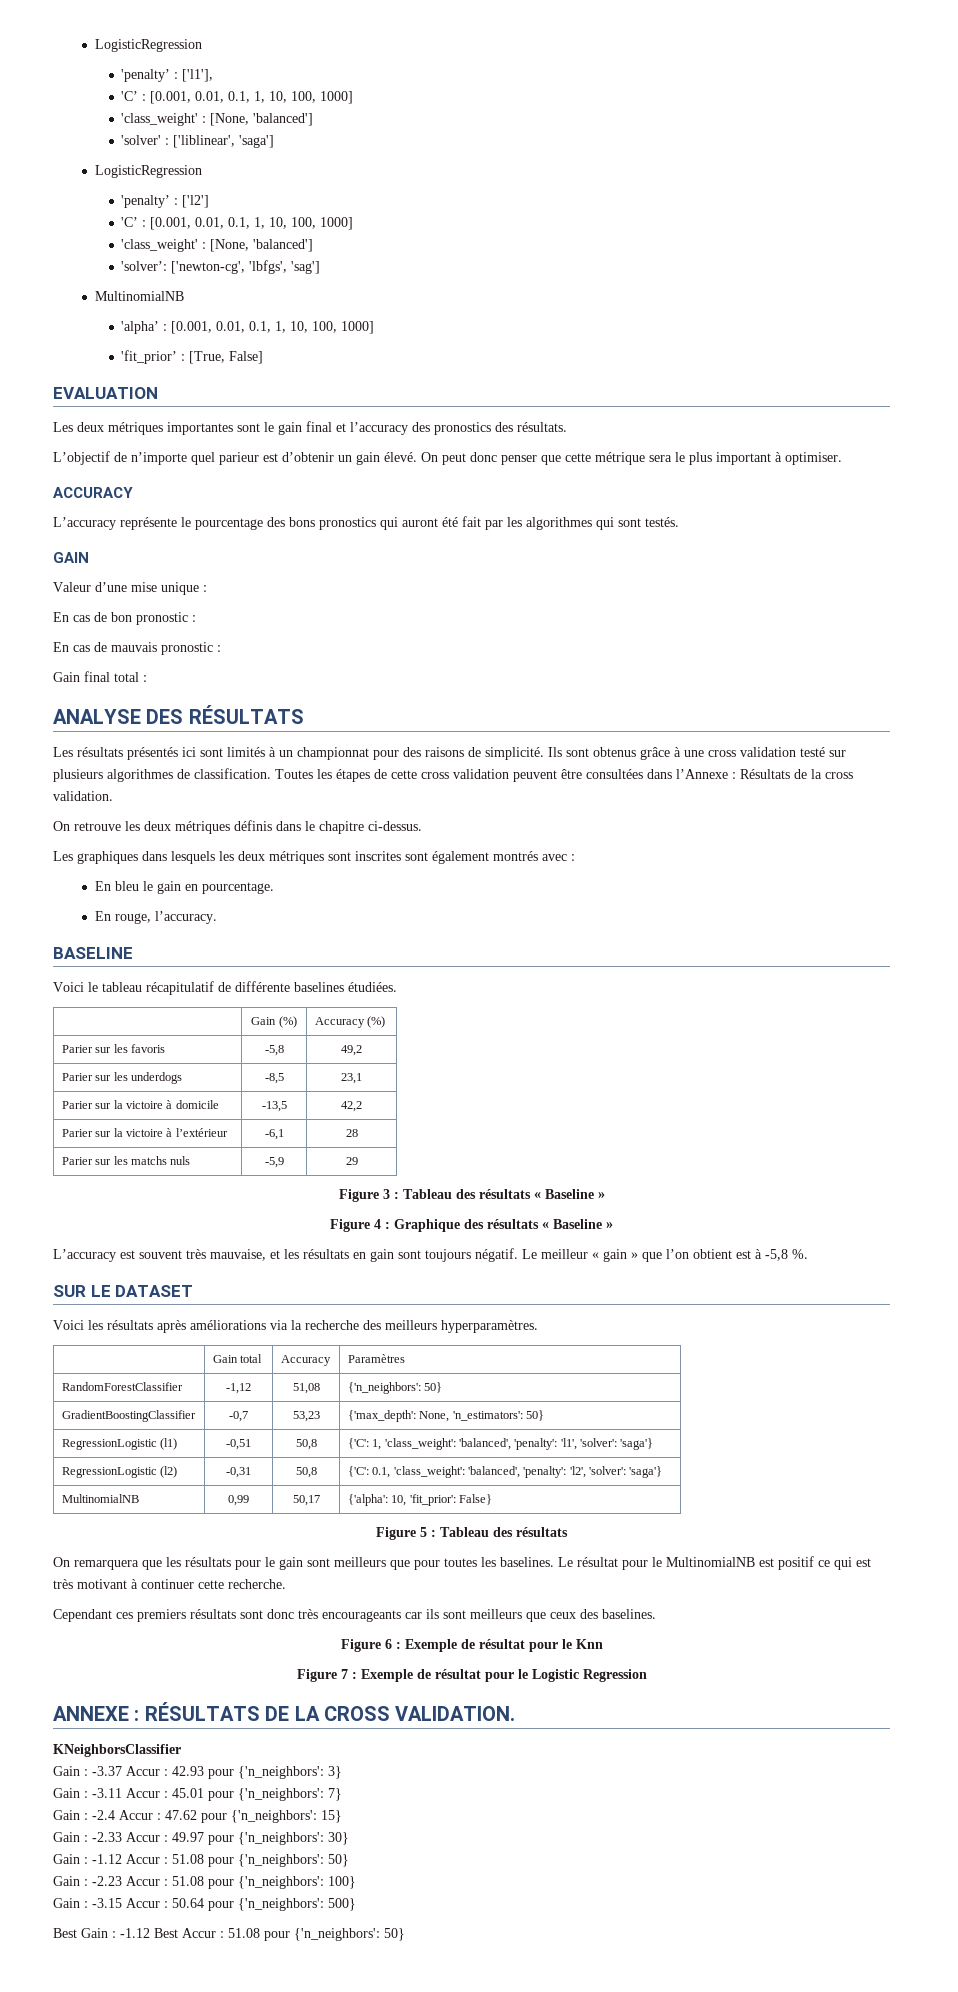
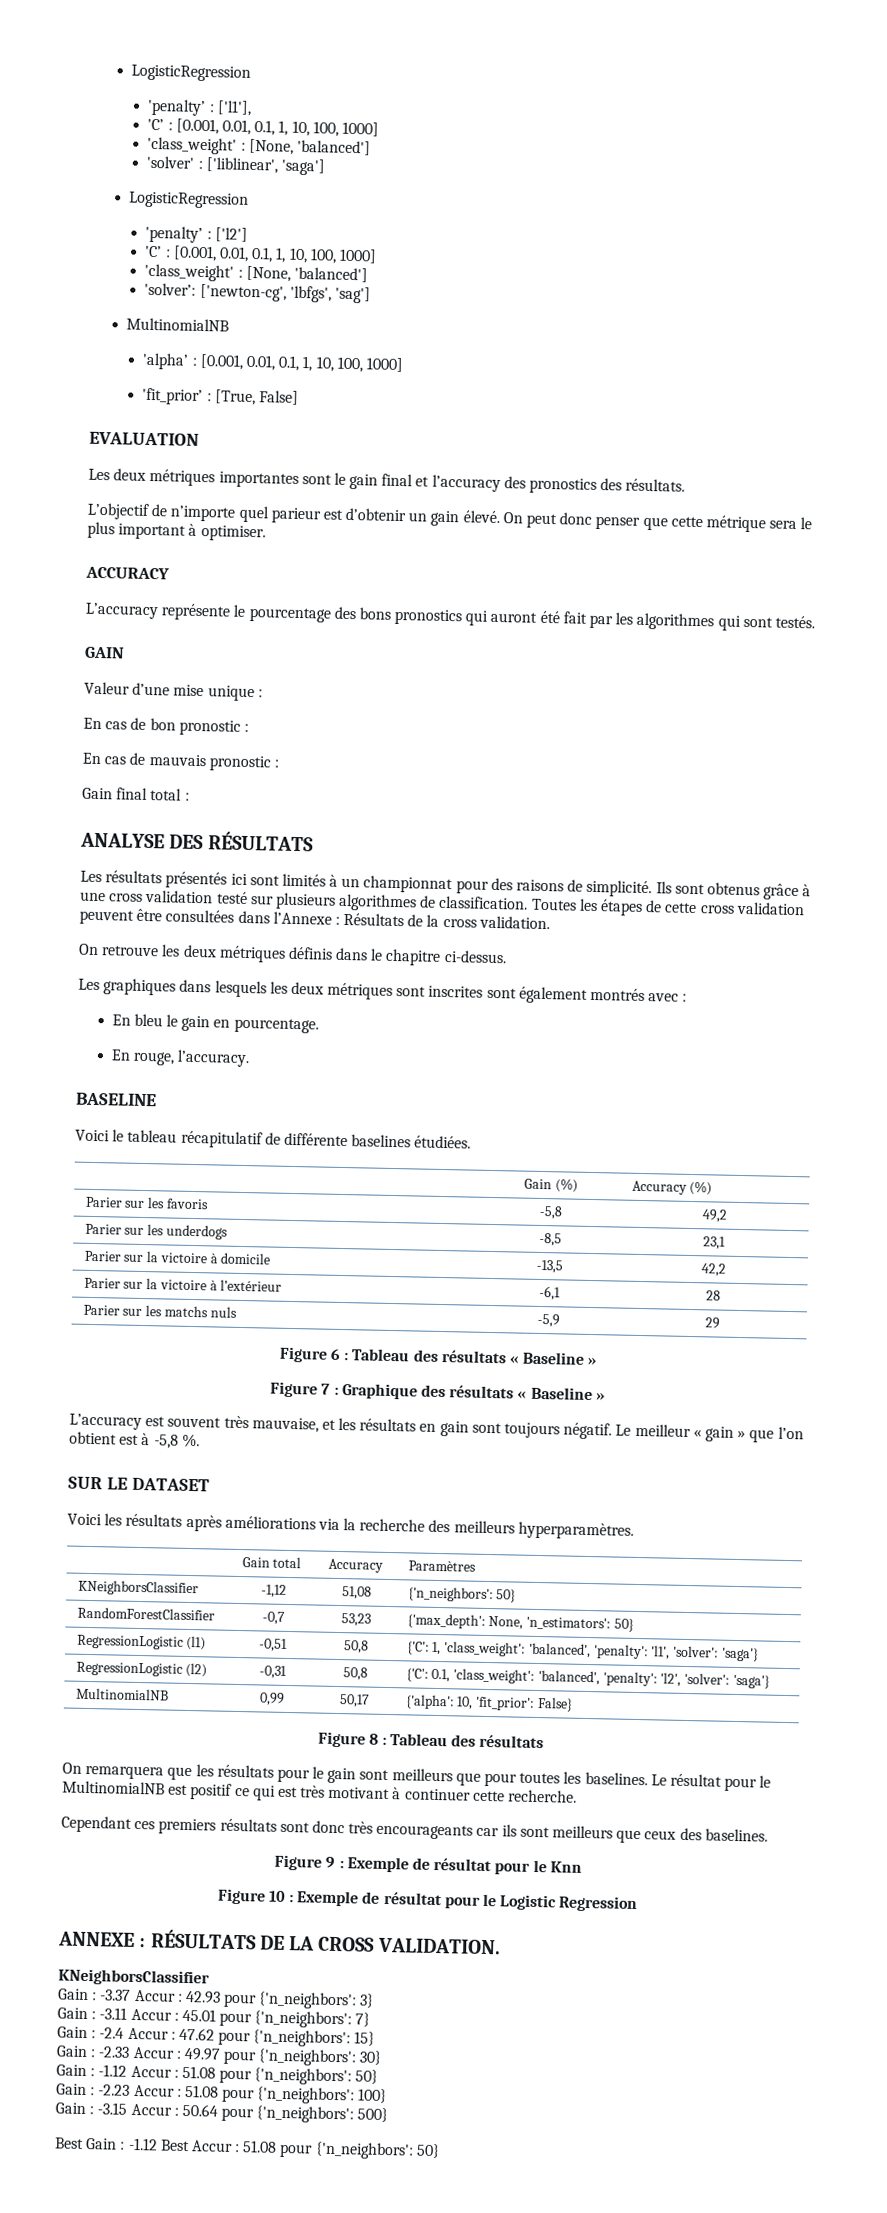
[382,1189,390,1199] 3 -> [329,1348,341,1360] 6
[374,1219,381,1229] 4 -> [321,1383,331,1395] 7
[61,1382,183,1391] RandomForestClassifier -> [77,1579,199,1597] KNeighborsClassifier
[61,1410,196,1422] GradientBoostingClassifier -> [76,1606,215,1621] RandomForestClassifier
[420,1527,427,1537] 5 -> [368,1733,379,1745] 8
[384,1639,392,1649] 6 -> [325,1856,336,1868] 9
[340,1669,348,1679] 7 -> [268,1890,286,1902] 10

